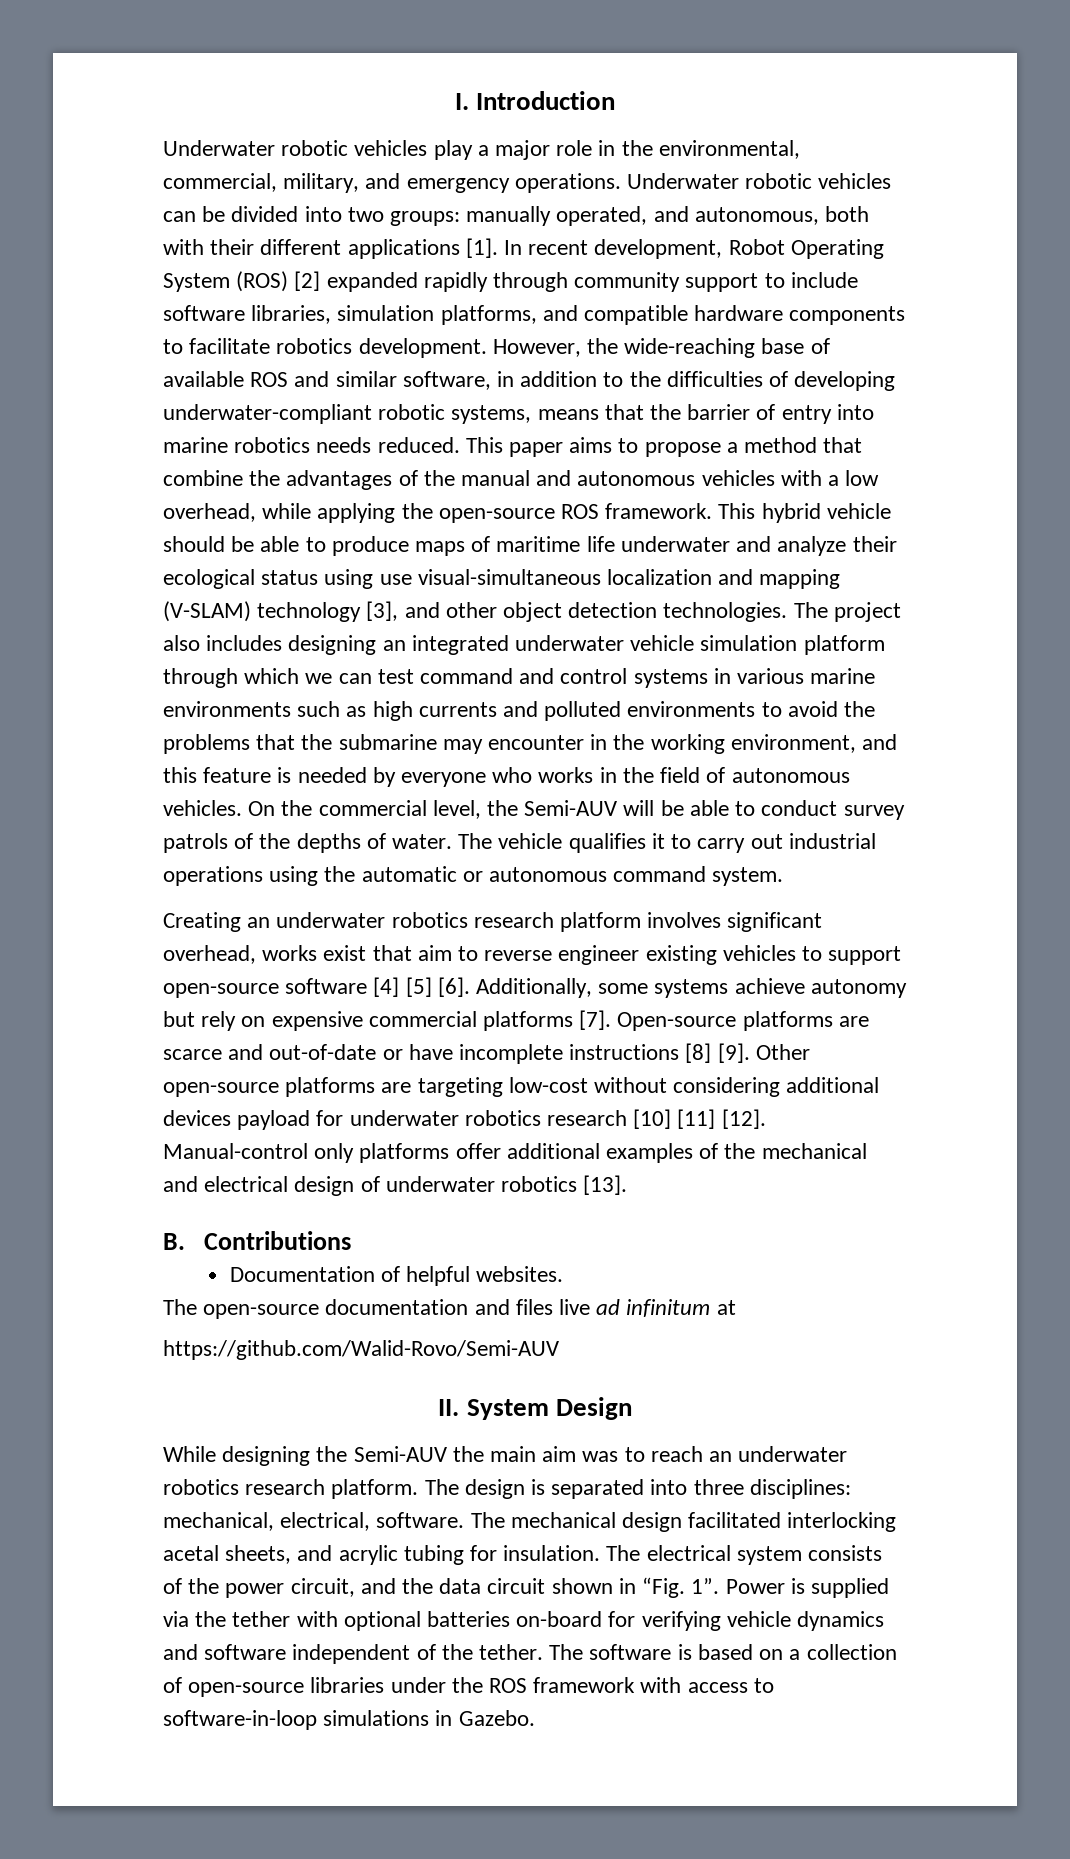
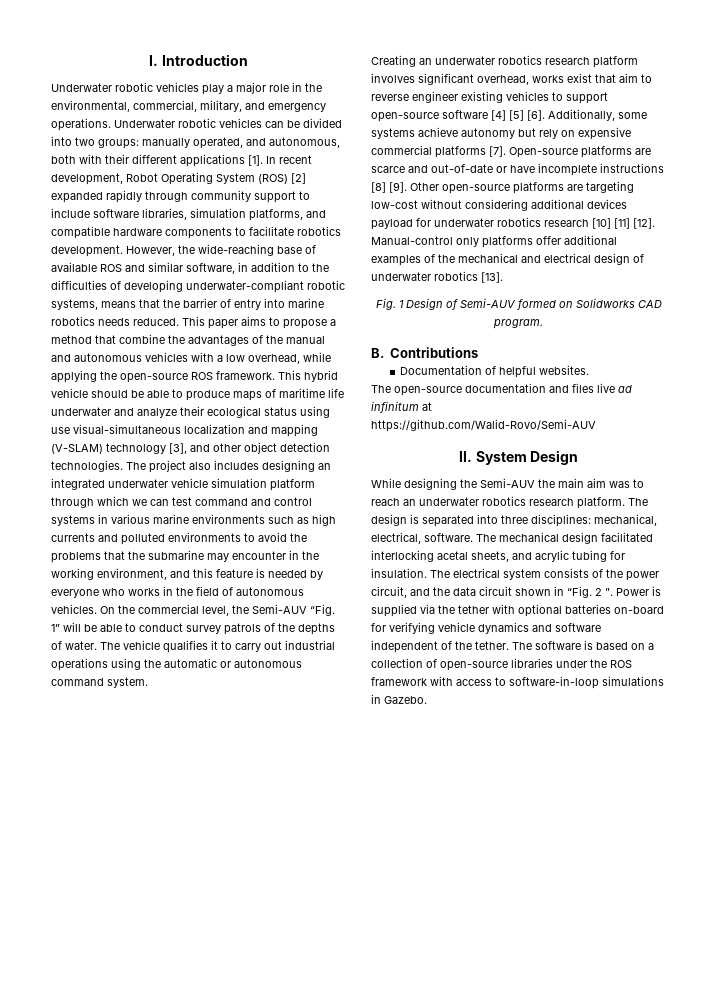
(618, 808) none -> [310,604,335,616] [51,624,60,632] “Fig. 1”
(628, 1185) none -> [375,298,662,310] [493,319,543,329] // Fig. 1 Design of Semi-AUV formed on Solidworks CAD program.
[691,1578,720,1594] 1”. -> [595,588,613,596] 2 ”.

